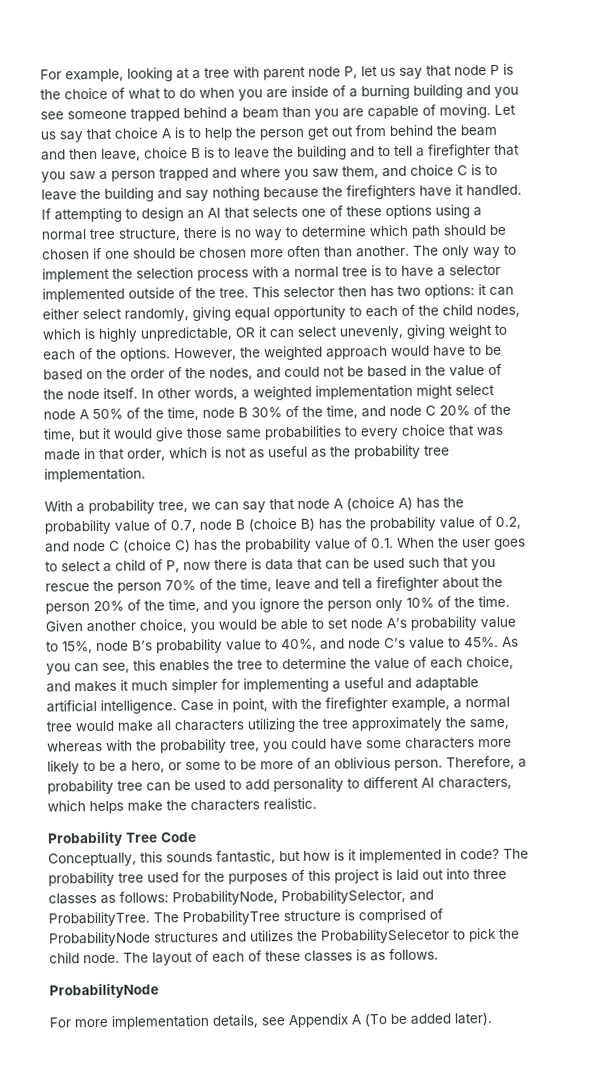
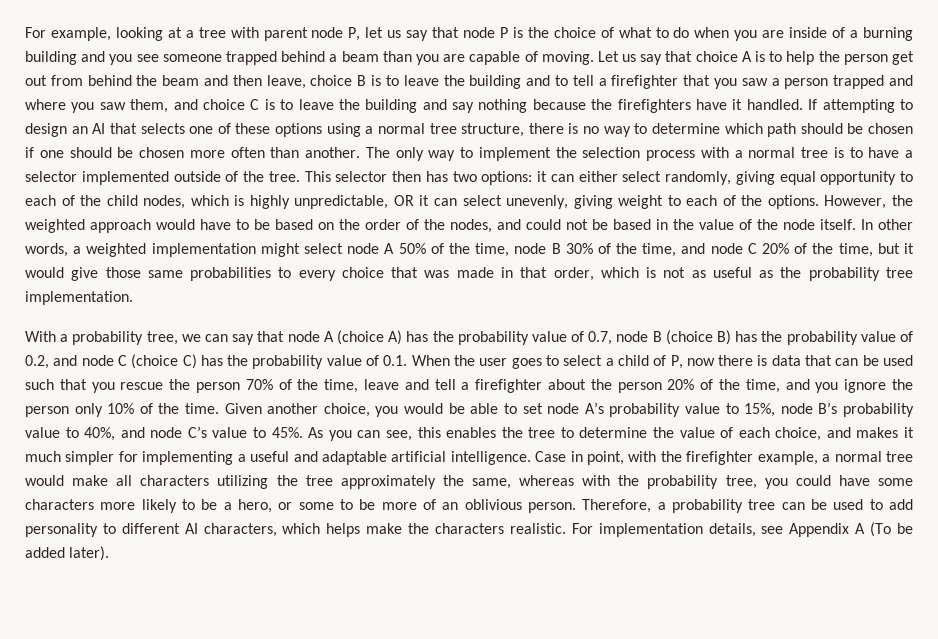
[47,831,197,847] [48,848,529,867] [48,868,507,887] [48,888,434,906] [48,908,443,927] [48,927,520,947] [49,948,439,966] [49,983,159,999] [49,1017,108,1028] // Probability Tree Code // Conceptually, this sounds fantastic, but how is it implemented in code? The probability tree used for the purposes of this project is laid out into three classes as follows: ProbabilityNode, ProbabilitySelector, and ProbabilityTree. The ProbabilityTree structure is comprised of ProbabilityNode structures and utilizes the ProbabilitySelecetor to pick the child node. The layout of each of these classes is as follows. // ProbabilityNode // For more -> [571,523,593,534] For

